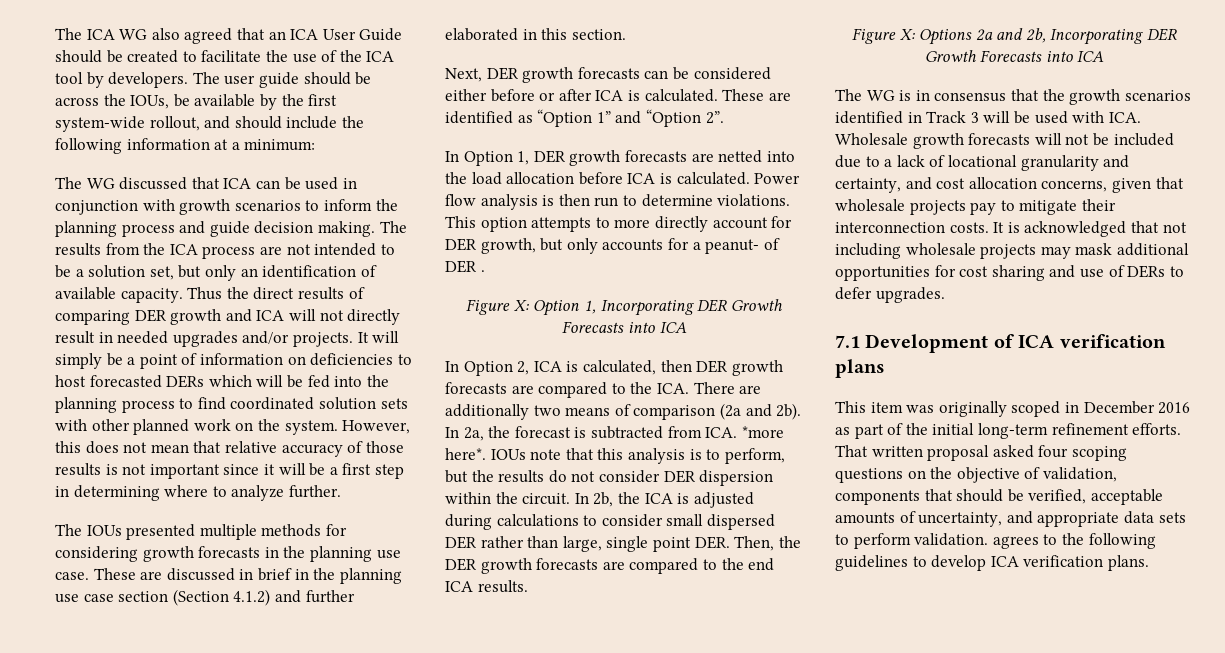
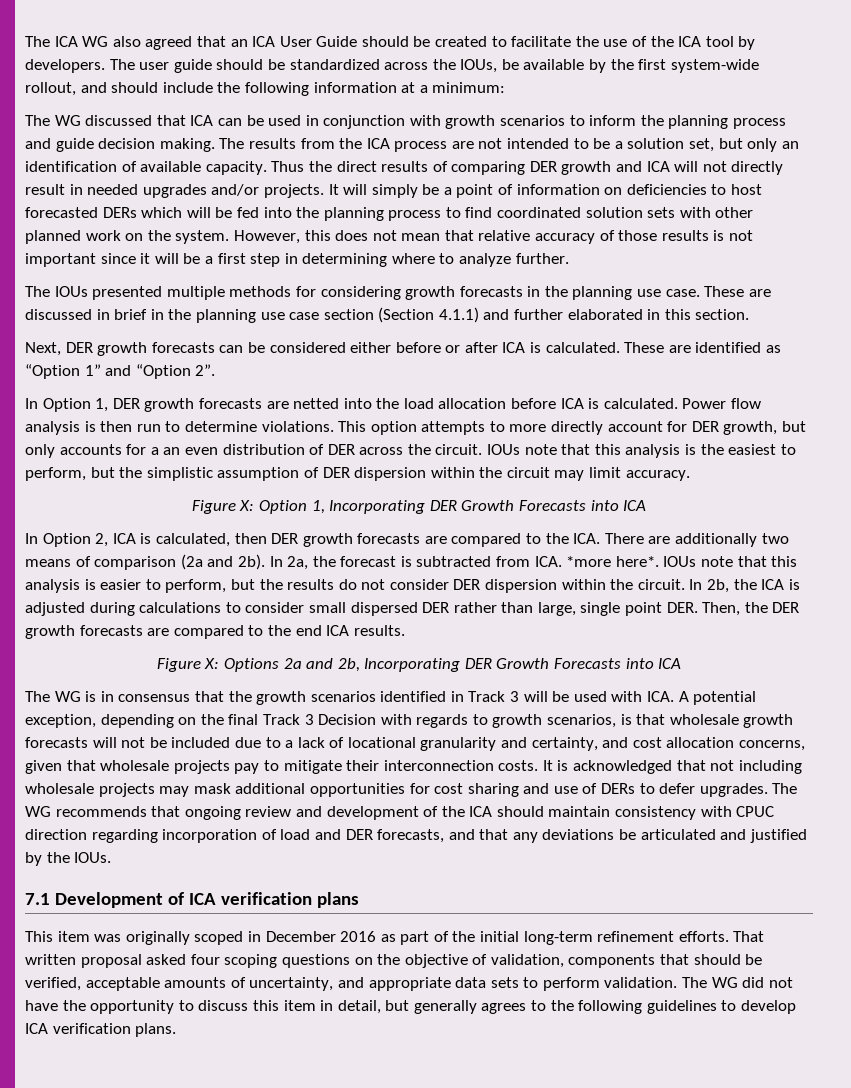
(372, 78) none -> [289,59,380,70] standardized
[233,589,271,606] 4.1.2) -> [438,307,479,323] 4.1.1)
[705,238,780,254] [445,260,485,273] peanut- of DER . -> [163,444,796,458] [25,467,690,481] an even distribution of DER across the circuit. IOUs note that this analysis is the easiest to perform, but the simplistic assumption of DER dispersion within the circuit may limit accuracy.
(702, 454) none -> [100,579,142,590] easier
[835,133,908,145] Wholesale -> [678,691,757,705] [25,714,739,728] A potential exception, depending on the final Track 3 Decision with regards to growth scenarios, is that wholesale
(945, 295) none -> [772,783,798,794] [25,806,775,820] [25,829,807,843] [25,852,112,866] The WG recommends that ongoing review and development of the ICA should maintain consistency with CPUC direction regarding incorporation of load and DER forecasts, and that any deviations be articulated and justified by the IOUs.
(989, 539) none -> [682,977,793,988] [25,1000,477,1014] The WG did not have the opportunity to discuss this item in detail, but generally

